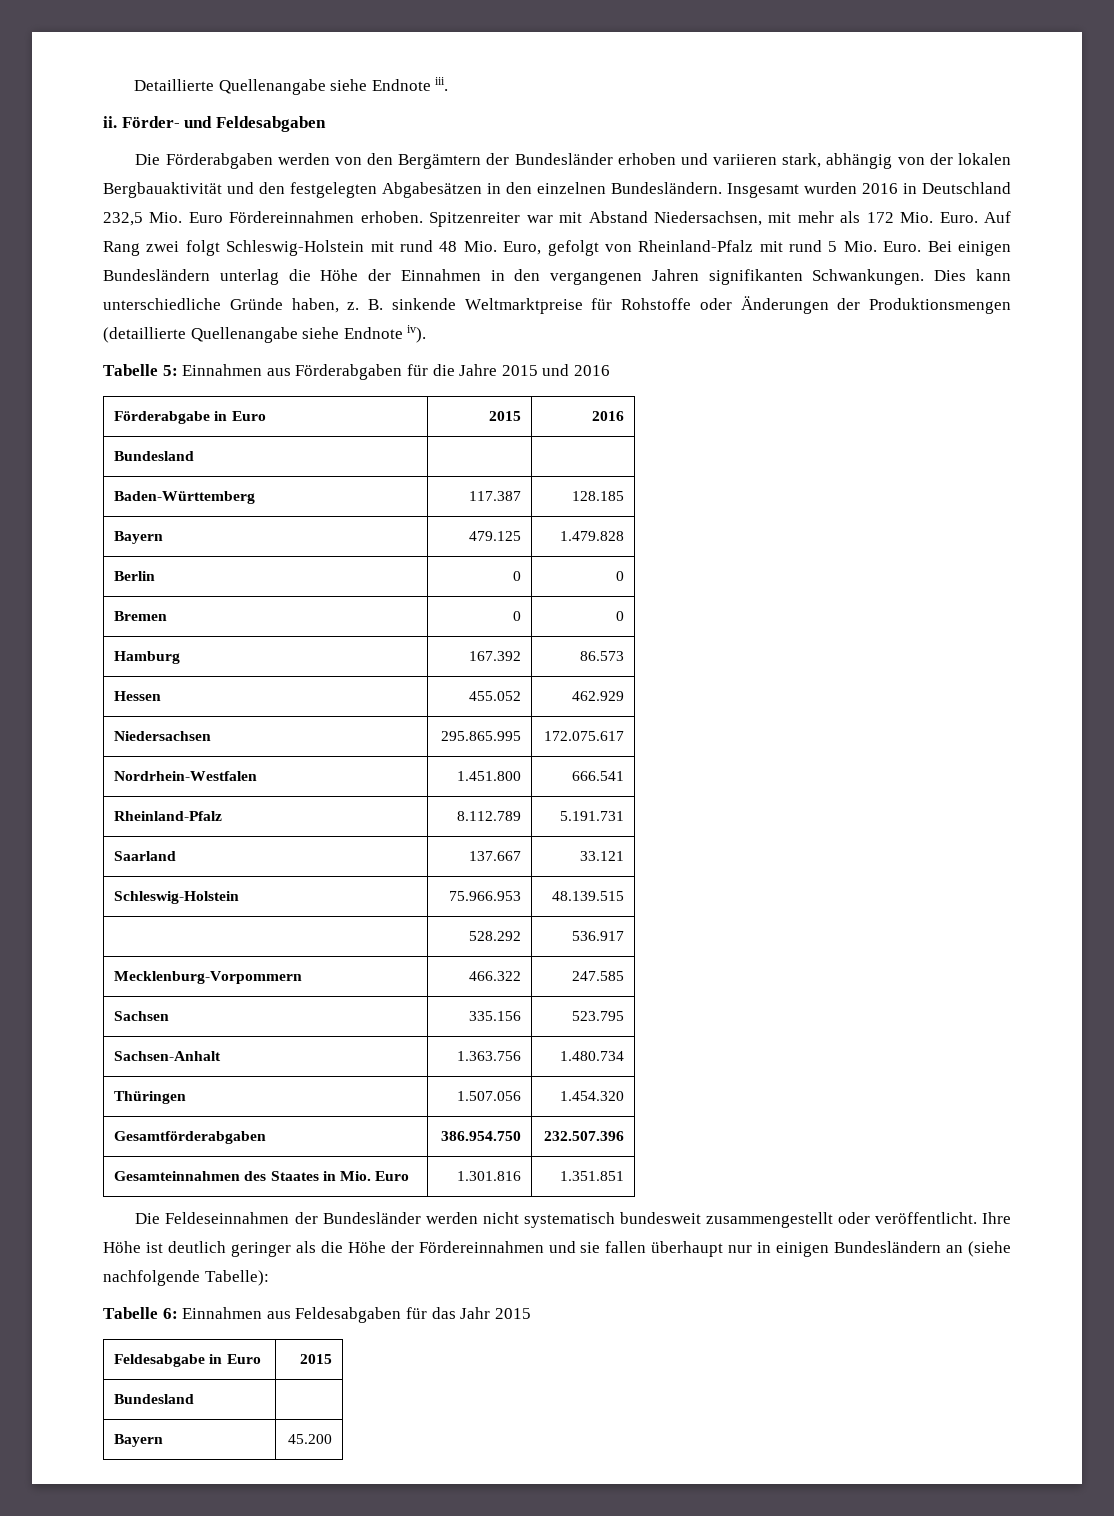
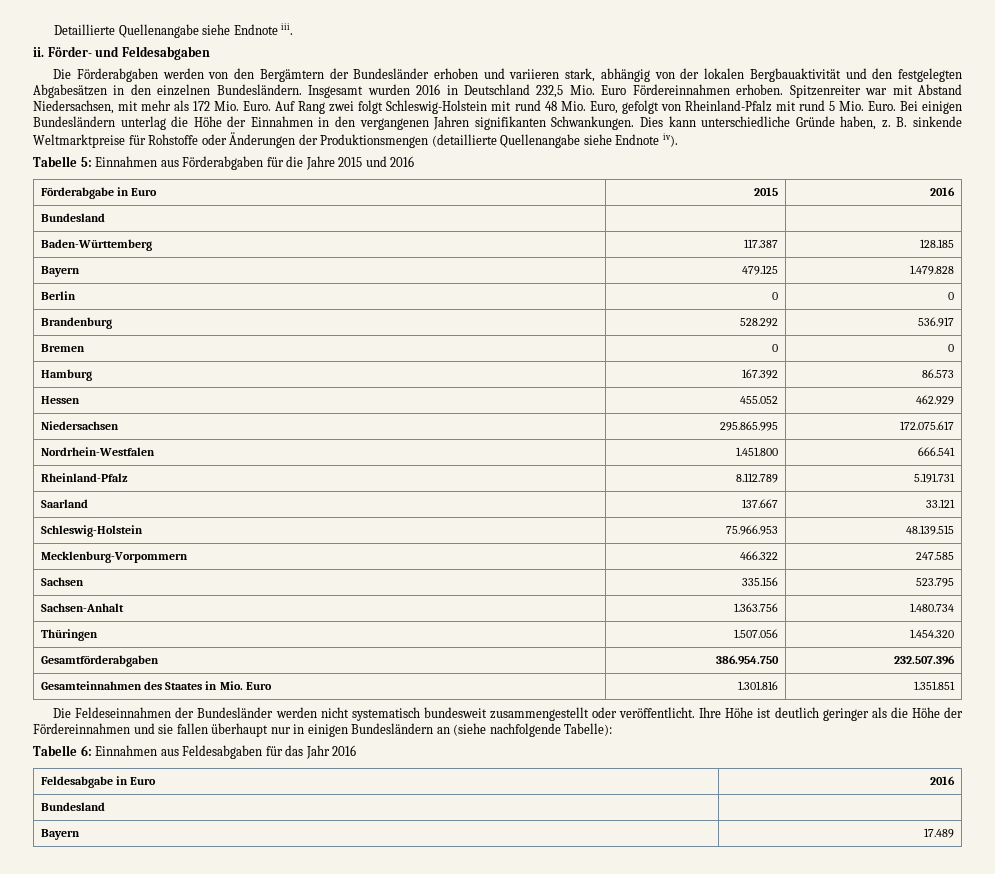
(624, 576) none -> [41,317,113,329] [739,318,778,327] [917,317,954,327] // Brandenburg | 528.292 | 536.917
[468,931,521,941] [571,931,624,941] // | 528.292 | 536.917 -> (954, 530) none
[494,1308,531,1319] 2015 -> [332,745,357,756] 2016
[299,1354,332,1364] 2015 -> [929,776,955,785] 2016
[287,1434,332,1444] 45.200 -> [923,828,954,838] 17.489

